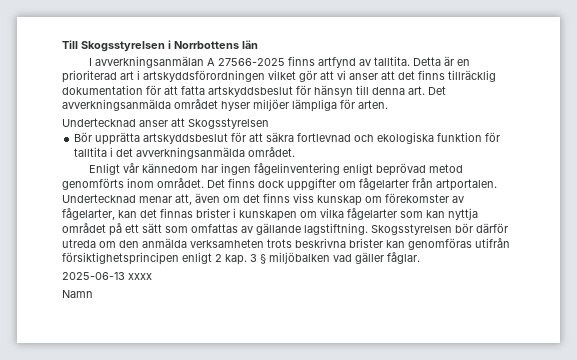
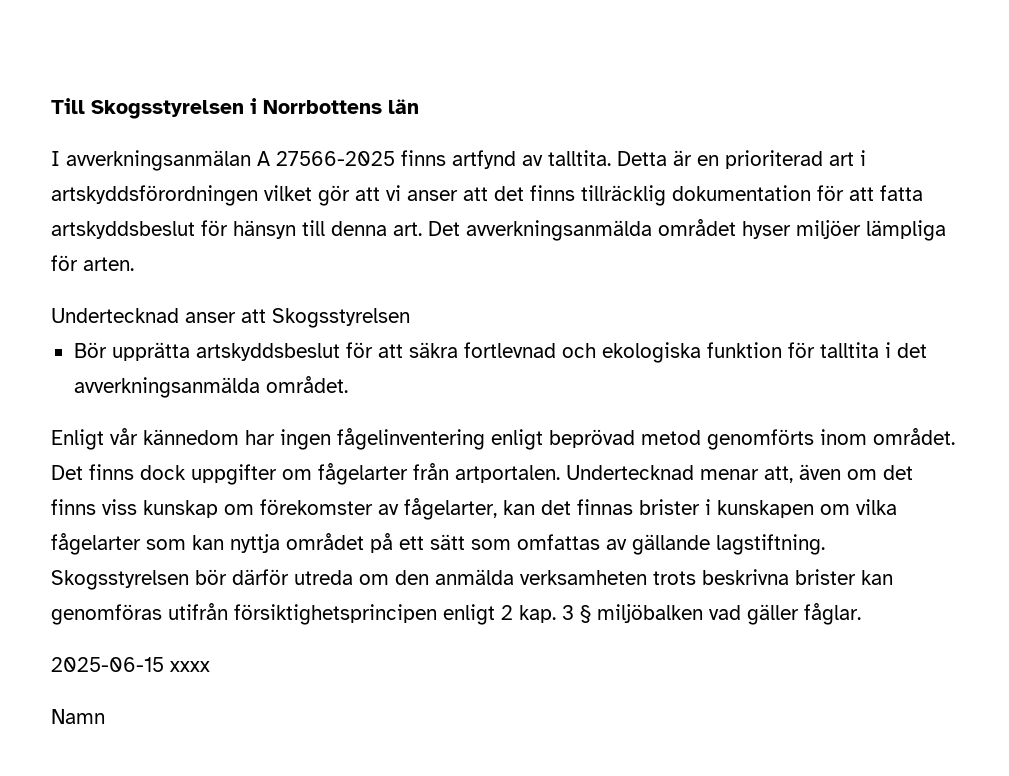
[62,272,125,280] 2025-06-13 -> [51,657,164,672] 2025-06-15

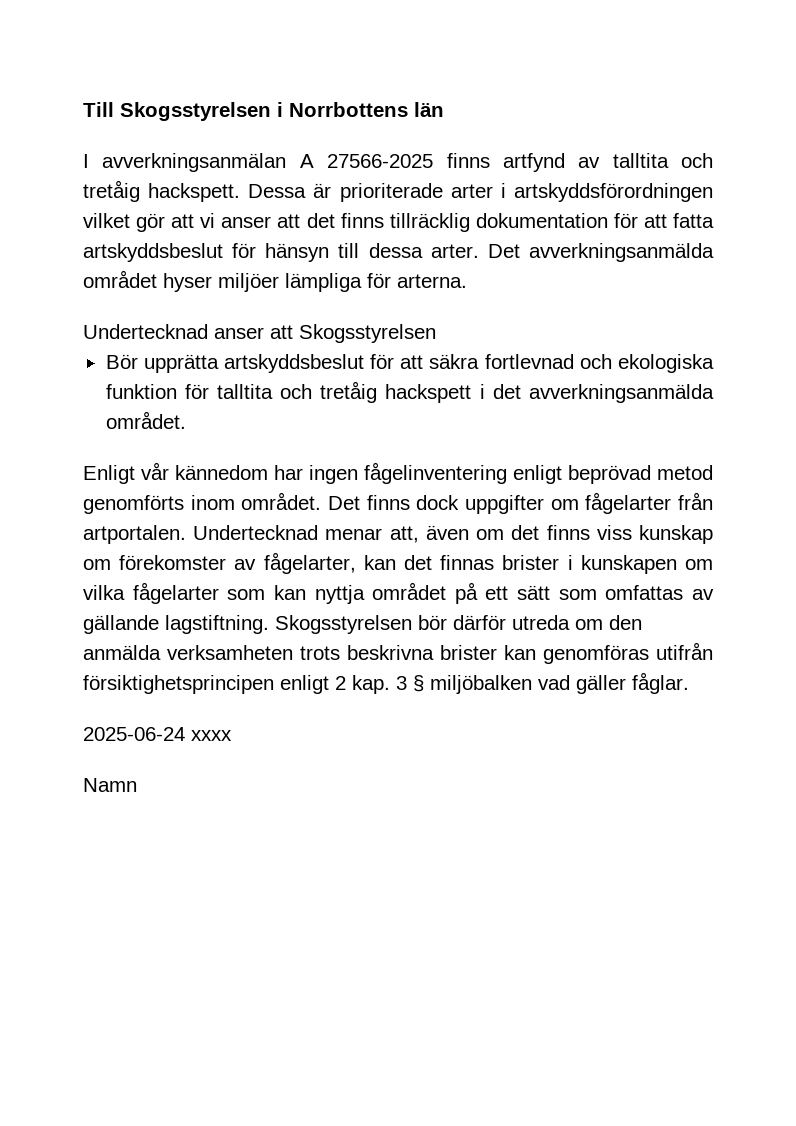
[548,150,854,169] talltita. Detta är en prioriterad art -> [612,153,713,168] [83,180,493,202] talltita och tretåig hackspett. Dessa är prioriterade arter
[331,221,422,236] denna art. -> [368,243,479,258] dessa arter.
[83,257,134,271] arten. -> [397,274,467,288] arterna.
(879, 350) none -> [280,381,472,403] och tretåig hackspett
[51,657,164,672] 2025-06-15 -> [83,727,185,741] 2025-06-24

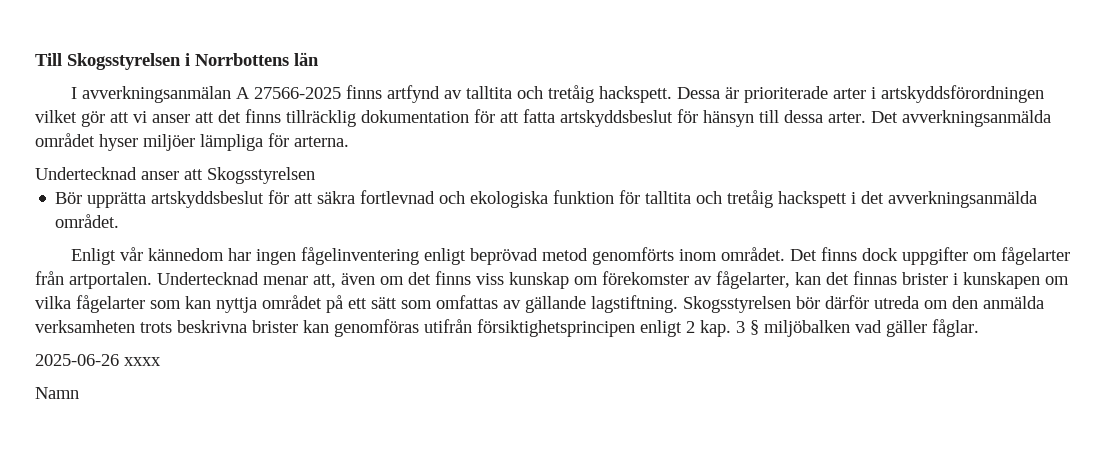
[83,727,185,741] 2025-06-24 -> [35,354,119,366] 2025-06-26

